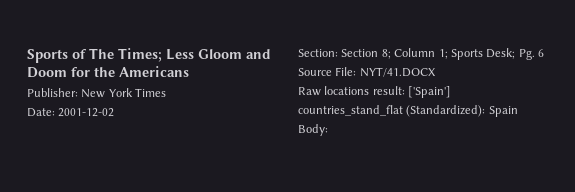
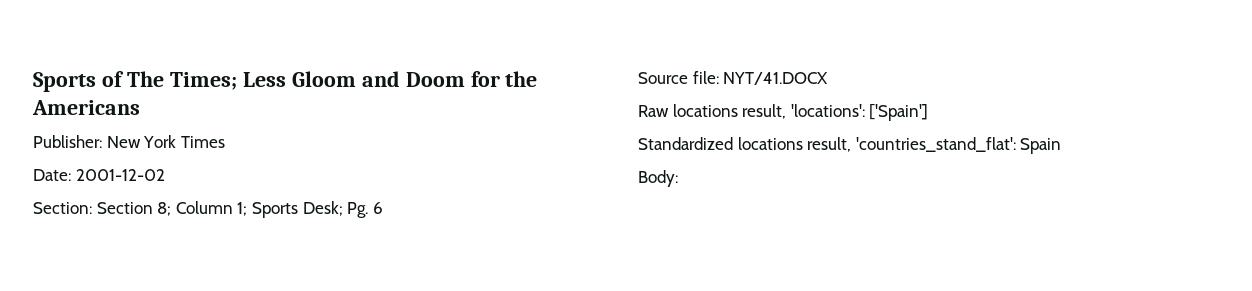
[335,67,357,76] File: -> [692,71,719,84] file:
[372,86,405,95] result: -> [742,104,865,119] result, 'locations':
[298,105,486,117] countries_stand_flat (Standardized): -> [638,137,1016,152] Standardized locations result, 'countries_stand_flat':

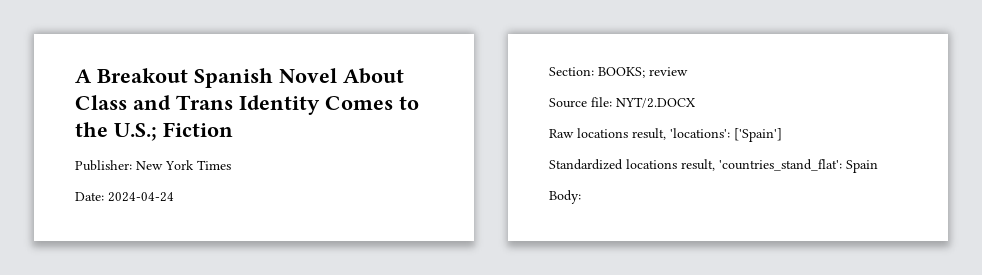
[33,71,538,92] [32,100,140,115] Sports of The Times; Less Gloom and Doom for the Americans -> [75,68,404,88] [75,95,419,115] [75,122,233,141] A Breakout Spanish Novel About Class and Trans Identity Comes to the U.S.; Fiction
[75,169,165,181] 2001-12-02 -> [108,192,174,202] 2024-04-24
[96,201,383,218] Section 8; Column 1; Sports Desk; Pg. 6 -> [598,67,688,78] BOOKS; review
[723,72,829,85] NYT/41.DOCX -> [616,97,696,108] NYT/2.DOCX

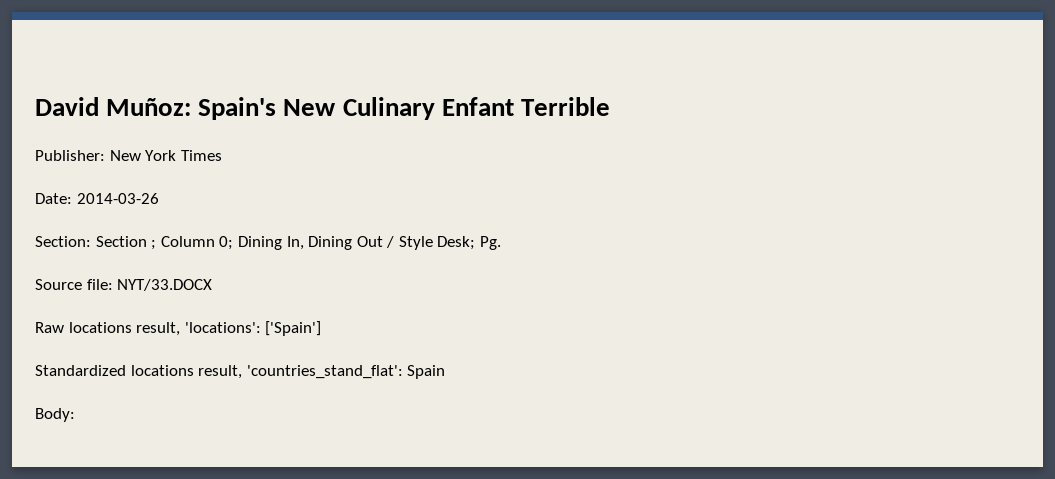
[75,68,404,88] [75,95,419,115] [75,122,233,141] A Breakout Spanish Novel About Class and Trans Identity Comes to the U.S.; Fiction -> [35,97,610,120] David Muñoz: Spain's New Culinary Enfant Terrible
[108,192,174,202] 2024-04-24 -> [76,193,159,204] 2014-03-26
[598,67,688,78] BOOKS; review -> [95,236,502,250] Section ; Column 0; Dining In, Dining Out / Style Desk; Pg.
[616,97,696,108] NYT/2.DOCX -> [117,279,213,291] NYT/33.DOCX

